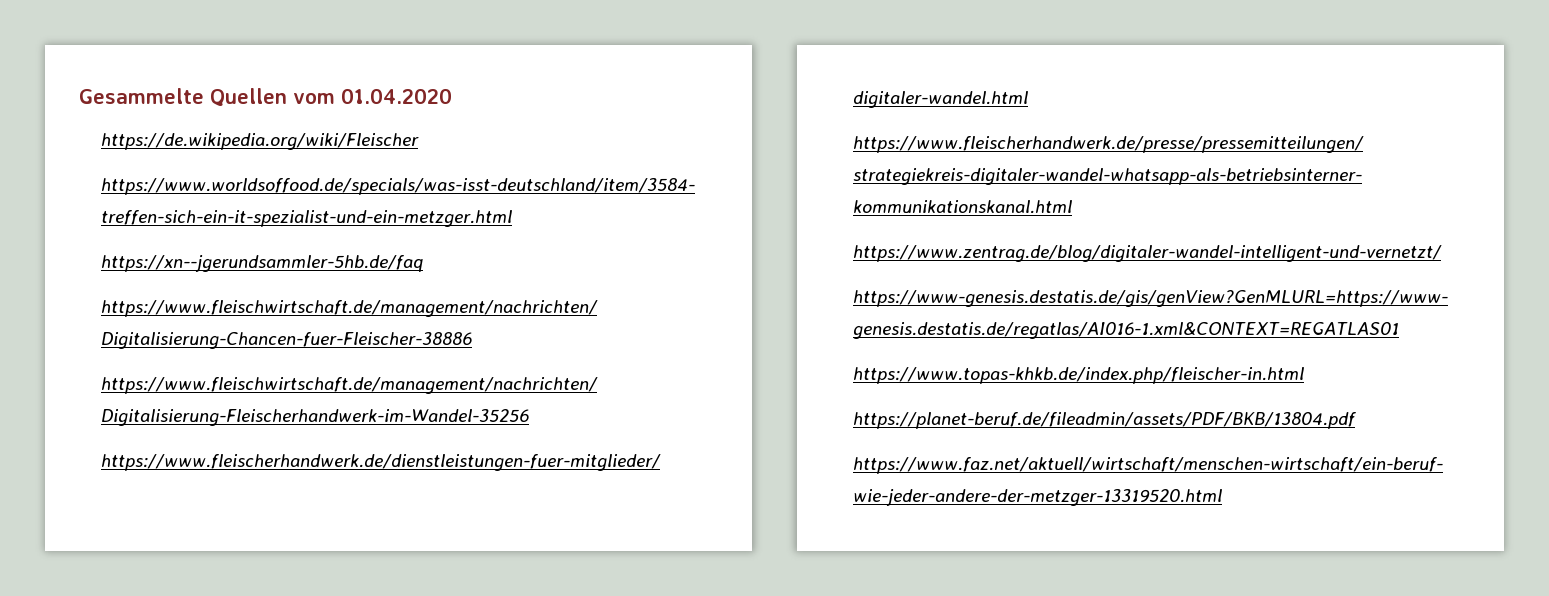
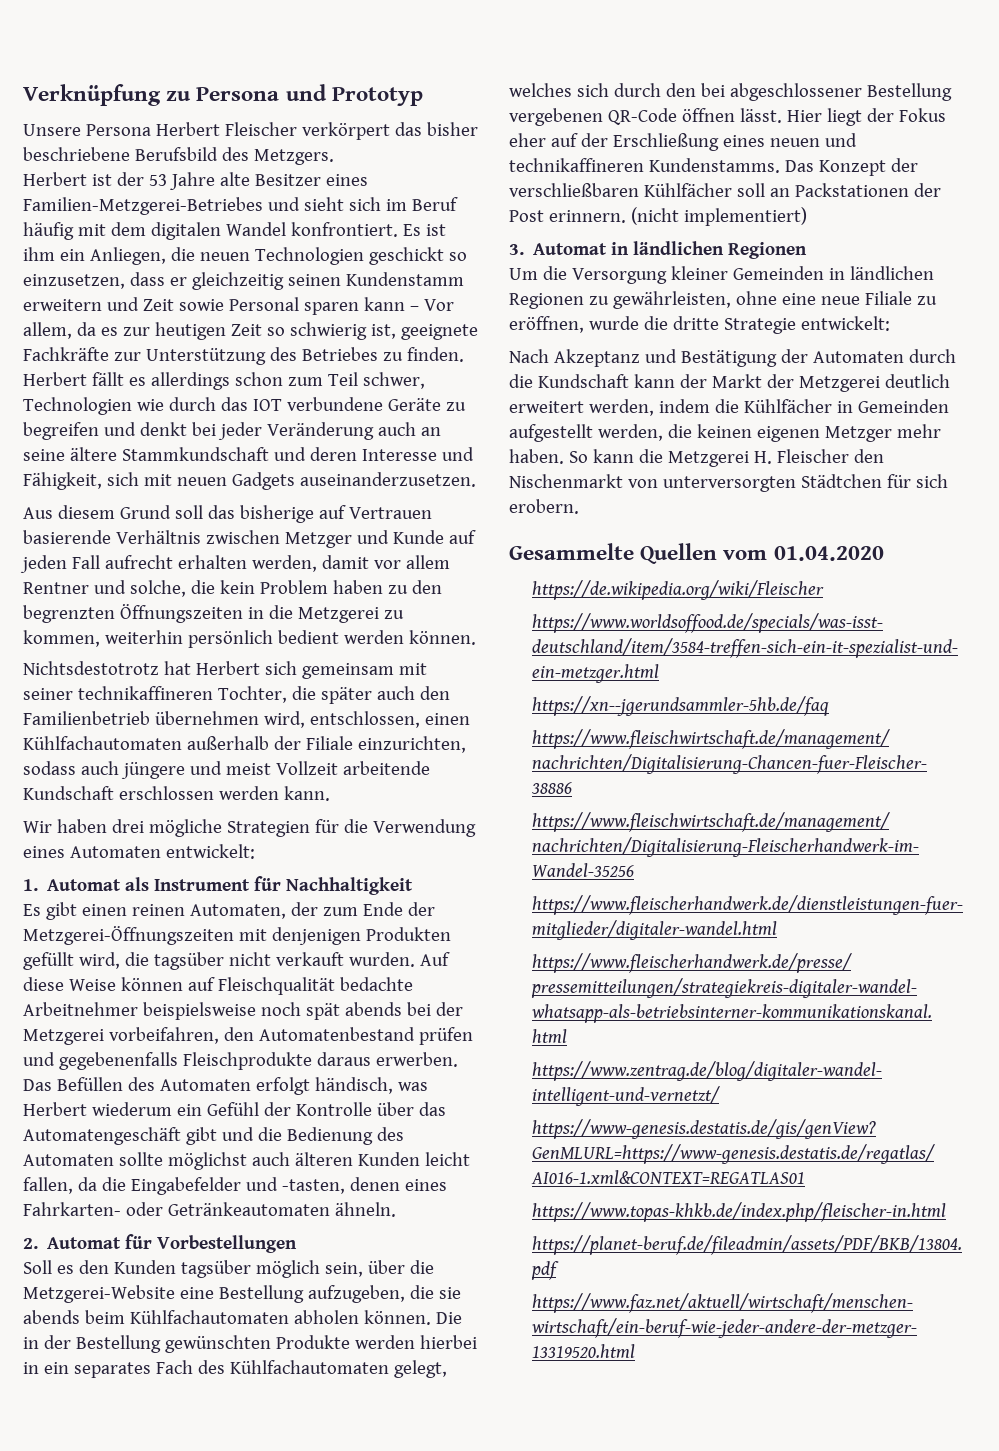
(79, 96) none -> [23,84,423,106] [23,122,478,140] [23,147,334,165] [23,172,368,190] [23,197,458,215] [23,222,446,240] [23,247,467,265] [23,272,464,290] [23,297,454,315] [23,322,478,340] [23,347,464,365] [23,372,425,390] [23,397,466,415] [23,422,441,440] [23,447,474,461] [23,472,476,490] [23,505,432,523] [23,530,476,548] [20,555,450,573] [23,580,442,597] [23,604,404,623] [23,630,476,648] [23,661,427,679] [23,686,450,704] [23,711,470,728] [23,736,466,753] [23,761,430,779] [23,786,330,801] [23,819,476,837] [23,844,255,859] [23,876,414,895] [23,902,435,920] [23,926,451,945] [23,952,450,970] [23,977,413,995] [23,1002,463,1020] [23,1027,473,1045] [23,1052,458,1070] [23,1077,428,1095] [23,1102,446,1116] [23,1127,404,1145] [23,1152,470,1170] [23,1177,447,1195] [23,1202,396,1217] [23,1234,298,1253] [23,1260,434,1278] [23,1285,461,1303] [23,1310,462,1325] [23,1335,477,1353] [23,1360,447,1378] [509,83,952,101] [509,108,946,126] [509,133,857,151] [509,158,918,176] [509,183,941,197] [509,207,807,226] [509,241,808,259] [509,266,934,284] [509,291,937,309] [509,316,890,334] [509,349,956,367] [509,374,950,392] [509,399,949,416] [509,424,941,442] [509,449,884,467] [509,474,948,492] [509,499,579,514] Verknüpfung zu Persona und Prototyp // Unsere Persona Herbert Fleischer verkörpert das bisher beschriebene Berufsbild des Metzgers. // Herbert ist der 53 Jahre alte Besitzer eines Familien-Metzgerei-Betriebes und sieht sich im Beruf häufig mit dem digitalen Wandel konfrontiert. Es ist ihm ein Anliegen, die neuen Technologien geschickt so einzusetzen, dass er gleichzeitig seinen Kundenstamm erweitern und Zeit sowie Personal sparen kann – Vor allem, da es zur heutigen Zeit so schwierig ist, geeignete Fachkräfte zur Unterstützung des Betriebes zu finden. Herbert fällt es allerdings schon zum Teil schwer, Technologien wie durch das IOT verbundene Geräte zu begreifen und denkt bei jeder Veränderung auch an seine ältere Stammkundschaft und deren Interesse und Fähigkeit, sich mit neuen Gadgets auseinanderzusetzen. // Aus diesem Grund soll das bisherige auf Vertrauen basierende Verhältnis zwischen Metzger und Kunde auf jeden Fall aufrecht erhalten werden, damit vor allem Rentner und solche, die kein Problem haben zu den begrenzten Öffnungszeiten in die Metzgerei zu kommen, weiterhin persönlich bedient werden können. // Nichtsdestotrotz hat Herbert sich gemeinsam mit seiner technikaffineren Tochter, die später auch den Familienbetrieb übernehmen wird, entschlossen, einen Kühlfachautomaten außerhalb der Filiale einzurichten, sodass auch jüngere und meist Vollzeit arbeitende Kundschaft erschlossen werden kann. // Wir haben drei mögliche Strategien für die Verwendung eines Automaten entwickelt: // 1. Automat als Instrument für Nachhaltigkeit // Es gibt einen reinen Automaten, der zum Ende der Metzgerei-Öffnungszeiten mit denjenigen Produkten gefüllt wird, die tagsüber nicht verkauft wurden. Auf diese Weise können auf Fleischqualität bedachte Arbeitnehmer beispielsweise noch spät abends bei der Metzgerei vorbeifahren, den Automatenbestand prüfen und gegebenenfalls Fleischprodukte daraus erwerben. Das Befüllen des Automaten erfolgt händisch, was Herbert wiederum ein Gefühl der Kontrolle über das Automatengeschäft gibt und die Bedienung des Automaten sollte möglichst auch älteren Kunden leicht fallen, da die Eingabefelder und -tasten, denen eines Fahrkarten- oder Getränkeautomaten ähneln. // 2. Automat für Vorbestellungen // Soll es den Kunden tagsüber möglich sein, über die Metzgerei-Website eine Bestellung aufzugeben, die sie abends beim Kühlfachautomaten abholen können. Die in der Bestellung gewünschten Produkte werden hierbei in ein separates Fach des Kühlfachautomaten gelegt, welches sich durch den bei abgeschlossener Bestellung vergebenen QR-Code öffnen lässt. Hier liegt der Fokus eher auf der Erschließung eines neuen und technikaffineren Kundenstamms. Das Konzept der verschließbaren Kühlfächer soll an Packstationen der Post erinnern. (nicht implementiert) // 3. Automat in ländlichen Regionen // Um die Versorgung kleiner Gemeinden in ländlichen Regionen zu gewährleisten, ohne eine neue Filiale zu eröffnen, wurde die dritte Strategie entwickelt: // Nach Akzeptanz und Bestätigung der Automaten durch die Kundschaft kann der Markt der Metzgerei deutlich erweitert werden, indem die Kühlfächer in Gemeinden aufgestellt werden, die keinen eigenen Metzger mehr haben. So kann die Metzgerei H. Fleischer den Nischenmarkt von unterversorgten Städtchen für sich erobern. //

